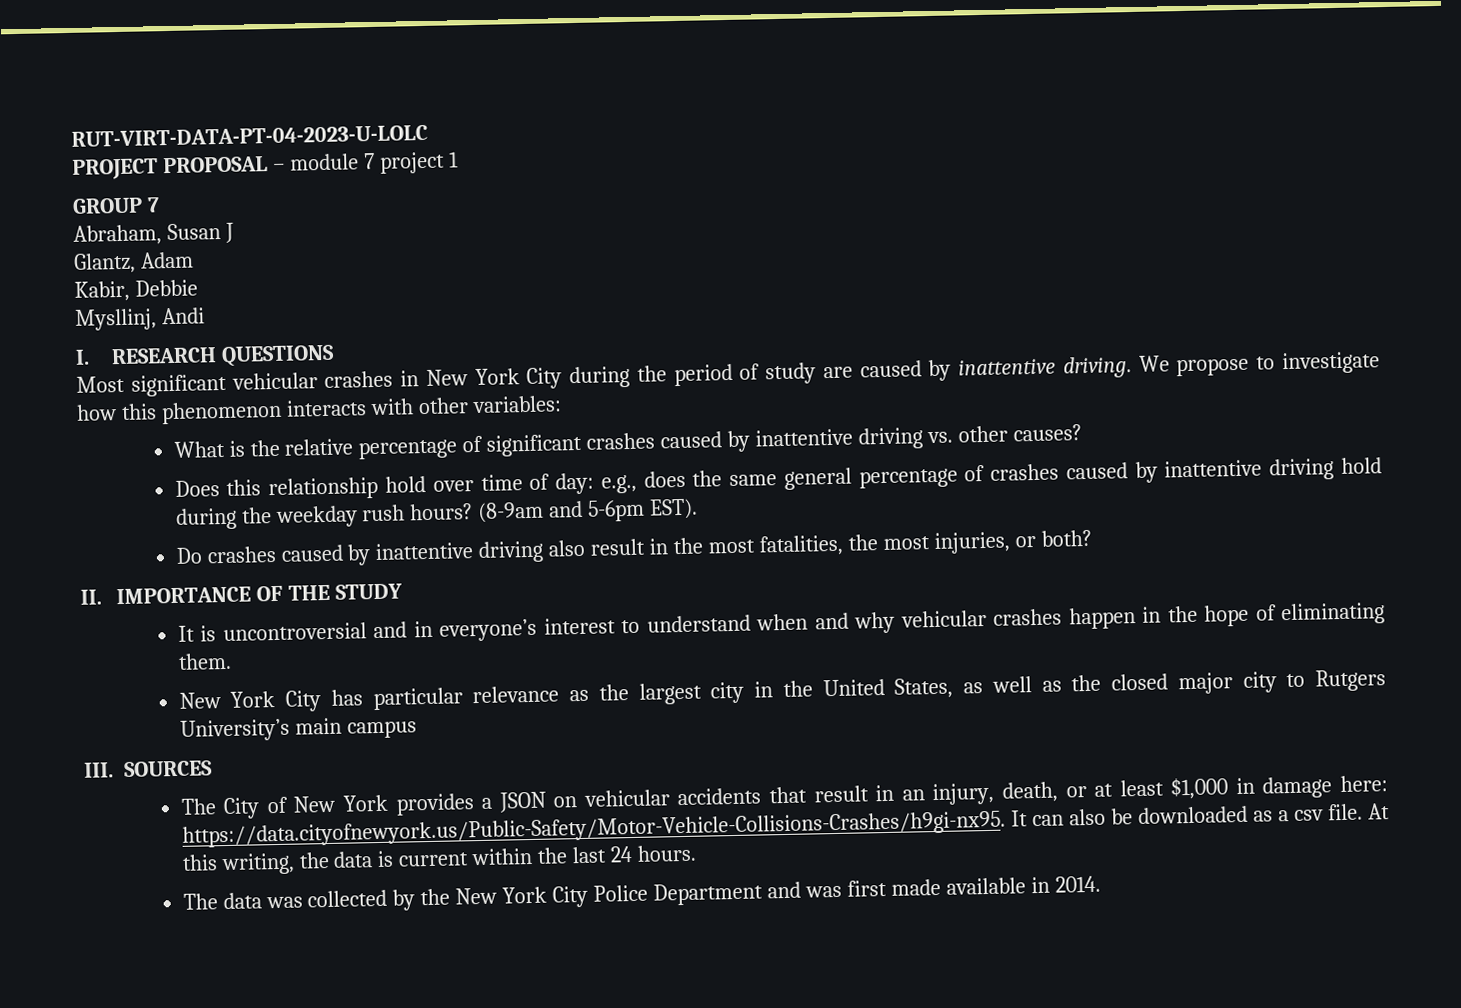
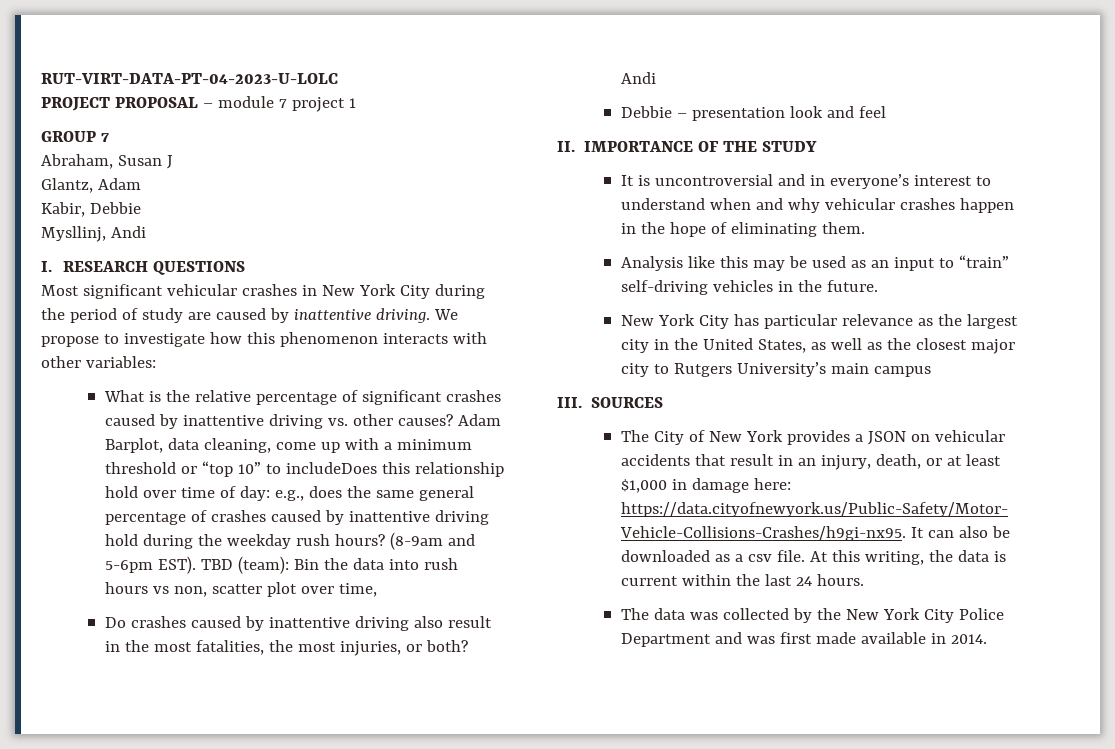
[174,480,220,497] // Does -> [457,414,501,426] [104,438,472,453] [104,461,377,477] Adam Barplot, data cleaning, come up with a minimum threshold or “top 10” to includeDoes
(699, 509) none -> [200,556,458,574] [104,582,377,597] TBD (team): Bin the data into rush hours vs non, scatter plot over time,
(1092, 538) none -> [620,72,656,84] [620,106,886,121] Andi // Debbie – presentation look and feel
(232, 661) none -> [620,255,1009,271] [620,280,878,295] // Analysis like this may be used as an input to “train” self-driving vehicles in the future.
[1111,673,1169,691] closed -> [915,338,967,350] closest

